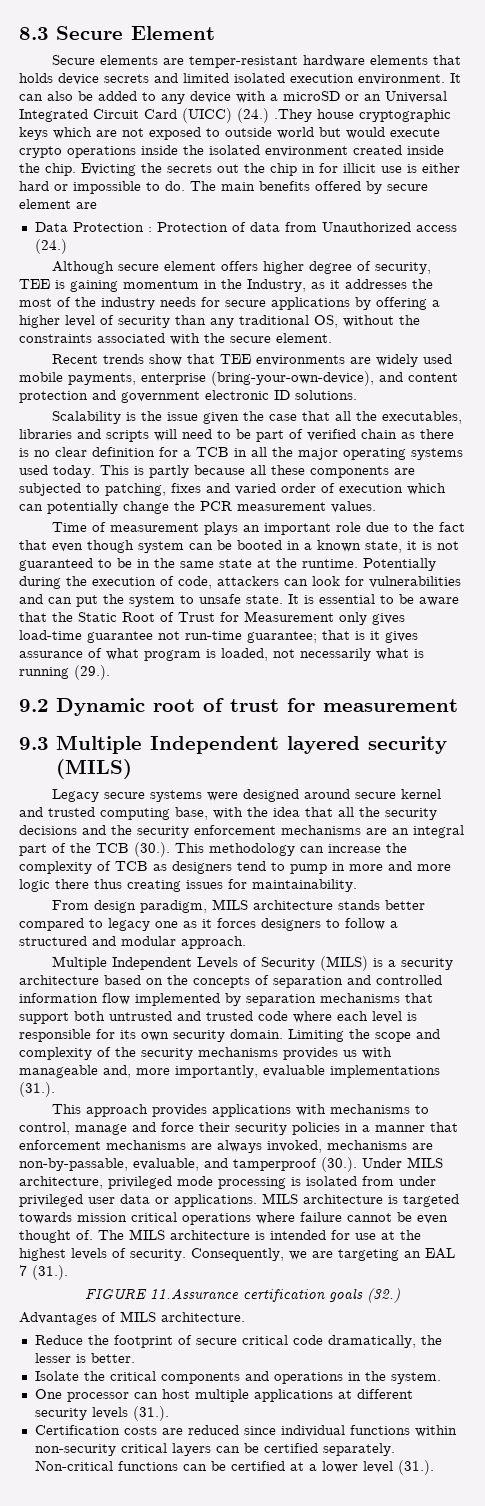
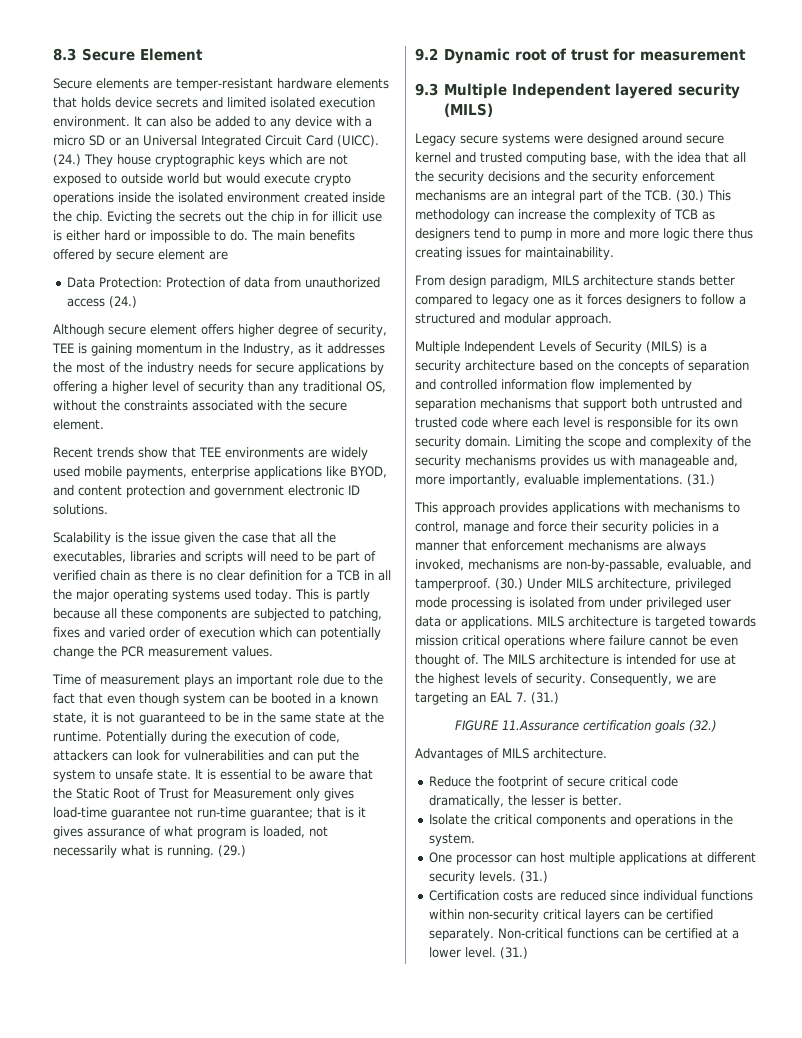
[283,91,340,101] microSD -> [53,135,105,146] micro SD
[182,108,312,123] (UICC) (24.) .They -> [337,135,379,147] [53,154,113,167] (UICC). (24.) They
[72,222,152,232] Protection : -> [98,277,162,288] Protection:
[321,222,411,232] Unauthorized -> [304,277,380,288] unauthorized
[211,371,374,386] (bring-your-own-device), -> [254,466,387,479] applications like BYOD,
[19,665,110,680] running (29.). -> [167,845,246,858] running. (29.)
[96,842,170,857] TCB (30.). -> [644,190,704,202] TCB. (30.)
[330,1065,440,1078] [19,1082,55,1097] implementations (31.). -> [583,474,715,487] implementations. (31.)
[233,1157,357,1172] tamperproof (30.). -> [415,578,523,591] tamperproof. (30.)
[19,1265,68,1280] 7 (31.). -> [516,692,559,704] 7. (31.)
[91,1406,169,1421] levels (31.). -> [478,871,548,883] levels. (31.)
[362,1460,434,1475] level (31.). -> [464,947,528,959] level. (31.)

